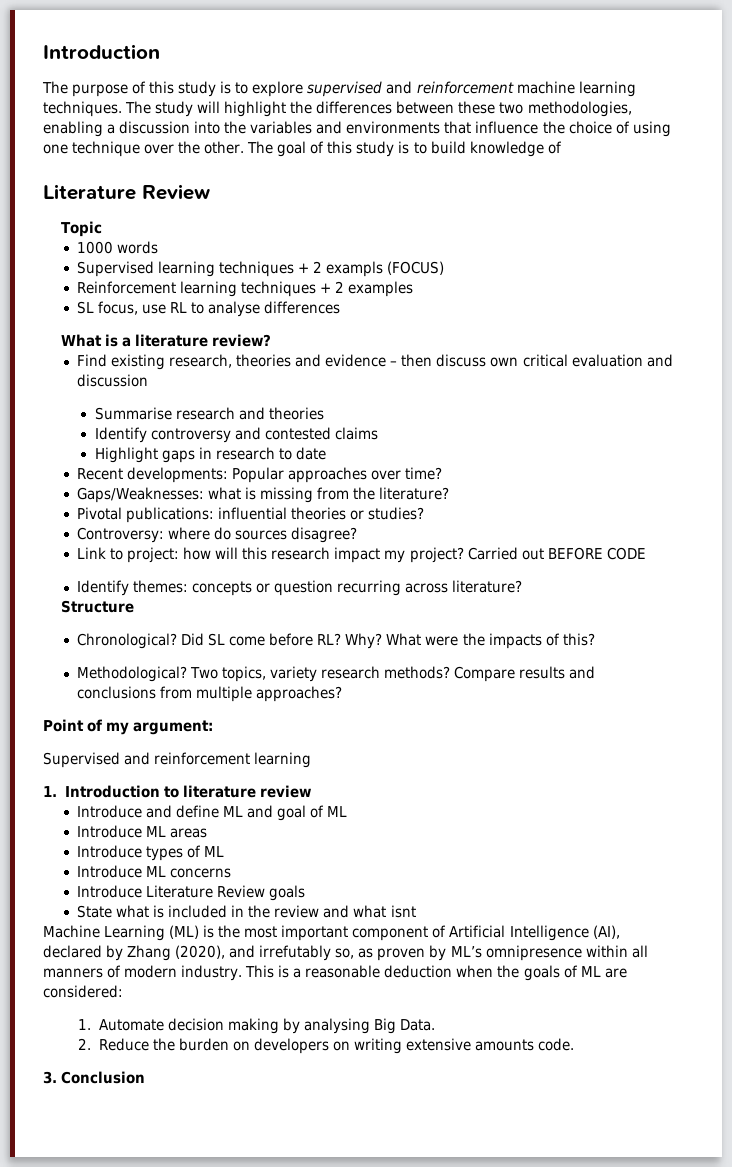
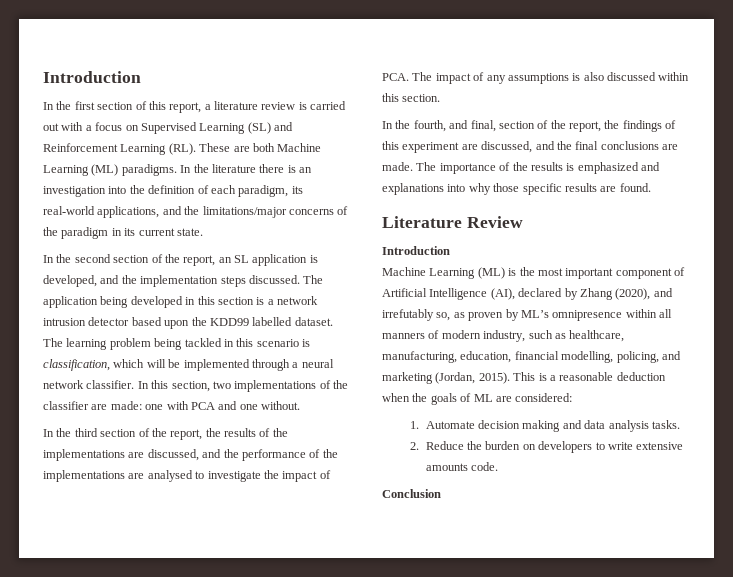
[43,44,160,59] [42,81,636,97] [43,101,632,117] [43,121,671,137] [43,141,562,157] [43,184,210,200] [60,221,102,237] [77,241,159,254] [77,261,445,277] [77,281,414,297] [77,301,341,317] [60,334,271,347] [77,354,673,370] [77,374,149,387] [94,407,324,420] [94,427,378,443] [94,447,326,463] [77,467,443,483] [77,487,450,503] [77,507,425,523] [77,527,358,543] [77,547,646,563] [77,580,523,596] [60,600,134,613] [77,633,595,649] [77,666,596,682] [77,686,343,702] [43,719,214,735] [43,752,312,768] [43,785,311,798] [77,805,348,821] [77,825,208,838] [77,845,225,861] [77,865,232,878] [77,885,306,901] [77,905,416,918] Introduction // The purpose of this study is to explore supervised and reinforcement machine learning techniques. The study will highlight the differences between these two methodologies, enabling a discussion into the variables and environments that influence the choice of using one technique over the other. The goal of this study is to build knowledge of // Literature Review // Topic // 1000 words // Supervised learning techniques + 2 exampls (FOCUS) // Reinforcement learning techniques + 2 examples // SL focus, use RL to analyse differences // What is a literature review? // Find existing research, theories and evidence – then discuss own critical evaluation and discussion // Summarise research and theories // Identify controversy and contested claims // Highlight gaps in research to date // Recent developments: Popular approaches over time? // Gaps/Weaknesses: what is missing from the literature? // Pivotal publications: influential theories or studies? // Controversy: where do sources disagree? // Link to project: how will this research impact my project? Carried out BEFORE CODE // Identify themes: concepts or question recurring across literature? // Structure // Chronological? Did SL come before RL? Why? What were the impacts of this? // Methodological? Two topics, variety research methods? Compare results and conclusions from multiple approaches? // Point of my argument: // Supervised and reinforcement learning // 1. Introduction to literature review // Introduce and define ML and goal of ML // Introduce ML areas // Introduce types of ML // Introduce ML concerns // Introduce Literature Review goals // State what is included in the review and what isnt -> [43,71,141,83] [43,101,347,113] [43,122,293,134] [43,143,322,155] [43,164,312,176] [43,185,303,197] [43,206,349,218] [43,227,203,239] [43,254,318,266] [43,275,324,287] [43,296,318,308] [43,317,333,329] [43,338,310,350] [43,359,334,371] [43,380,348,392] [43,401,300,410] [43,428,288,440] [43,449,338,461] [43,470,331,482] [382,72,690,84] [382,93,441,102] [382,120,677,132] [382,141,678,153] [382,162,660,174] [382,183,651,195] [382,216,523,228] [382,246,450,255] Introduction // In the first section of this report, a literature review is carried out with a focus on Supervised Learning (SL) and Reinforcement Learning (RL). These are both Machine Learning (ML) paradigms. In the literature there is an investigation into the definition of each paradigm, its real-world applications, and the limitations/major concerns of the paradigm in its current state. // In the second section of the report, an SL application is developed, and the implementation steps discussed. The application being developed in this section is a network intrusion detector based upon the KDD99 labelled dataset. The learning problem being tackled in this scenario is classification, which will be implemented through a neural network classifier. In this section, two implementations of the classifier are made: one with PCA and one without. // In the third section of the report, the results of the implementations are discussed, and the performance of the implementations are analysed to investigate the impact of PCA. The impact of any assumptions is also discussed within this section. // In the fourth, and final, section of the report, the findings of this experiment are discussed, and the final conclusions are made. The importance of the results is emphasized and explanations into why those specific results are found. // Literature Review // Introduction
[181,965,243,981] industry. -> [483,330,625,342] [382,351,681,363] [382,372,510,384] industry, such as healthcare, manufacturing, education, financial modelling, policing, and marketing (Jordan, 2015).
[282,1018,435,1034] by analysing Big Data. -> [562,420,680,432] and data analysis tasks.
[332,1038,402,1054] on writing -> [595,442,633,450] to write
[43,1071,57,1084] 3. -> (499, 466) none

